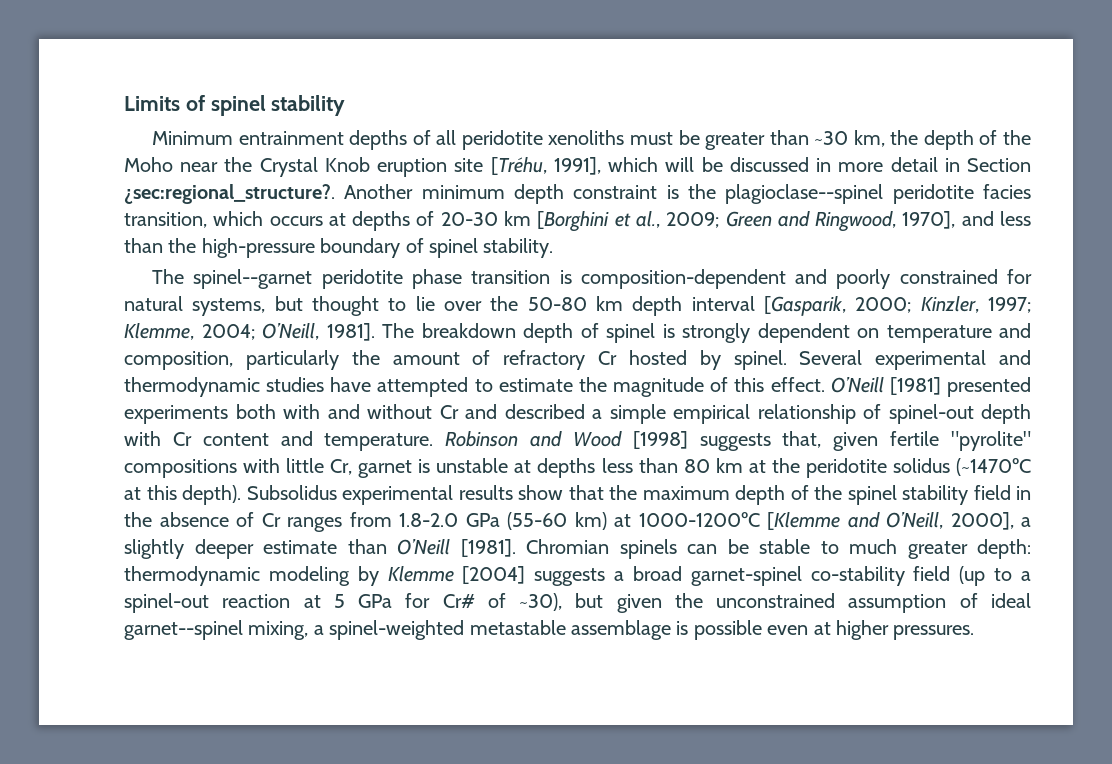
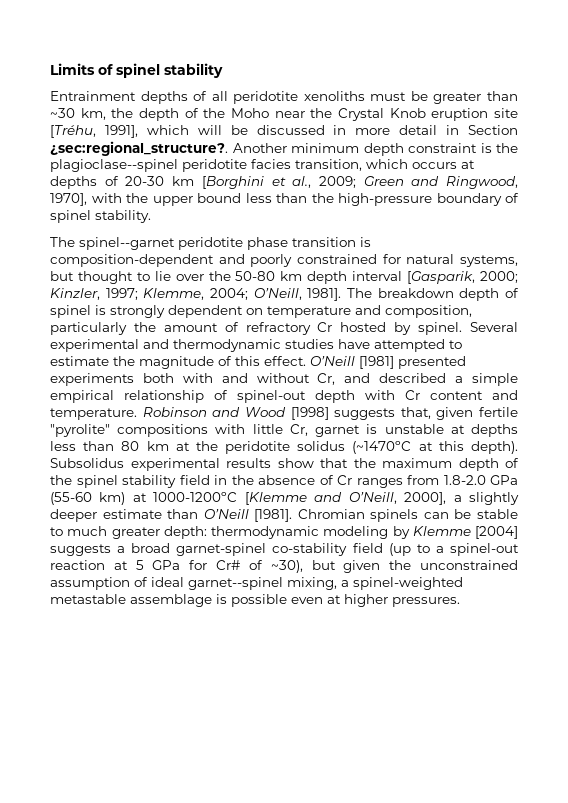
[152,131,344,145] Minimum entrainment -> [50,91,136,101] Entrainment
[961,211,994,226] and -> [91,193,241,206] with the upper bound
[439,405,459,419] Cr -> [317,373,336,385] Cr,

